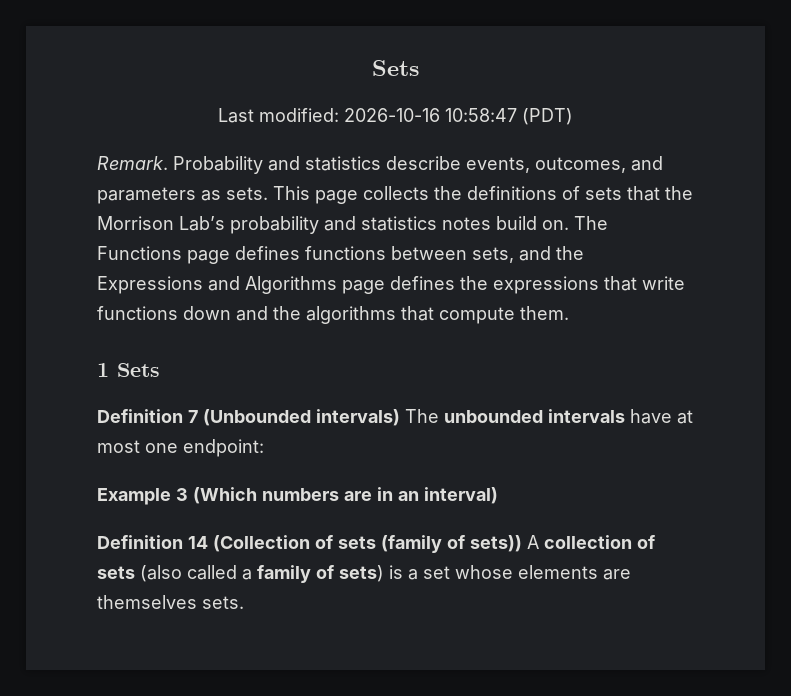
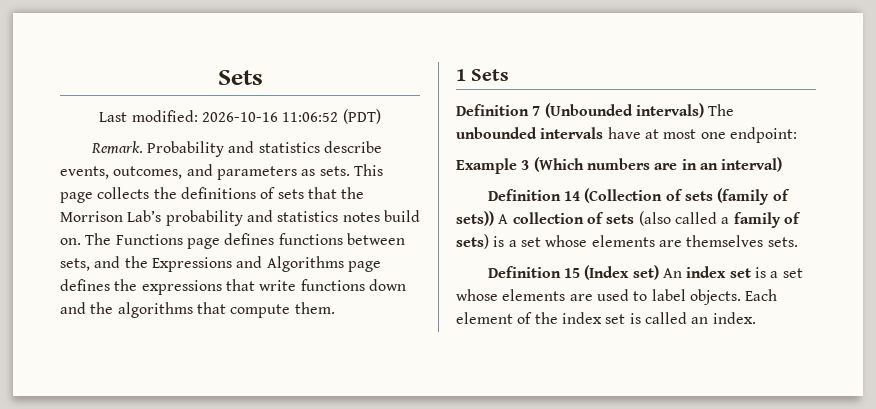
[445,108,517,122] 10:58:47 -> [282,112,339,122] 11:06:52
(244, 602) none -> [487,265,803,280] [456,289,778,305] [456,312,756,324] // Definition 15 (Index set) An index set is a set whose elements are used to label objects. Each element of the index set is called an index.

